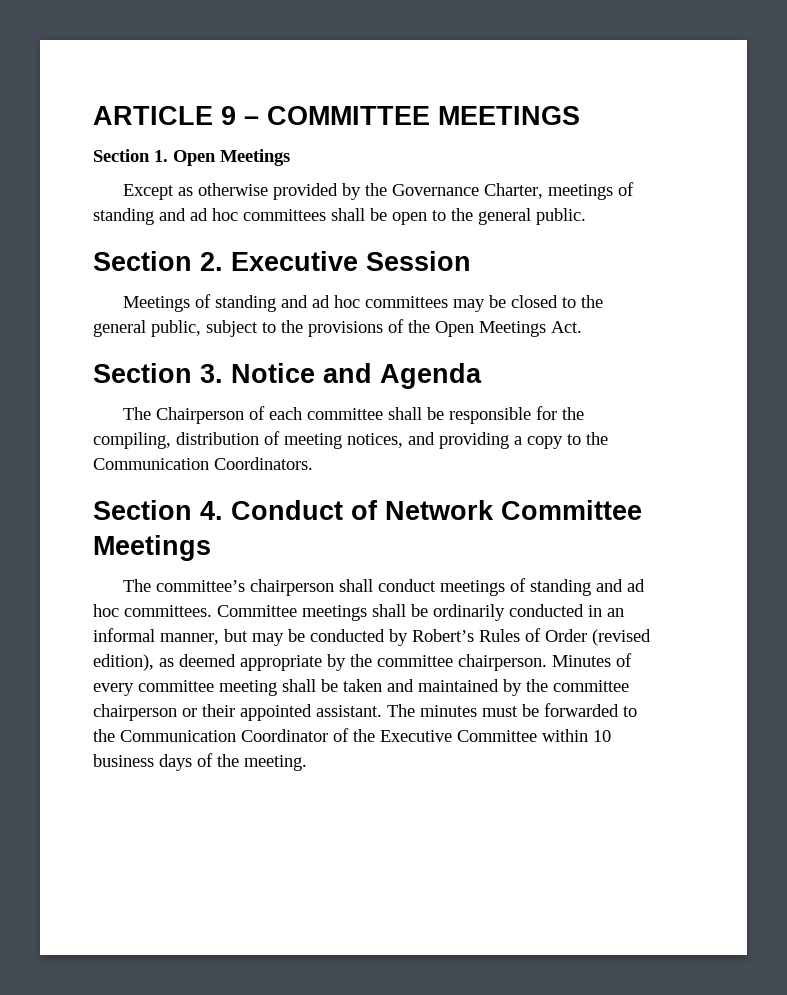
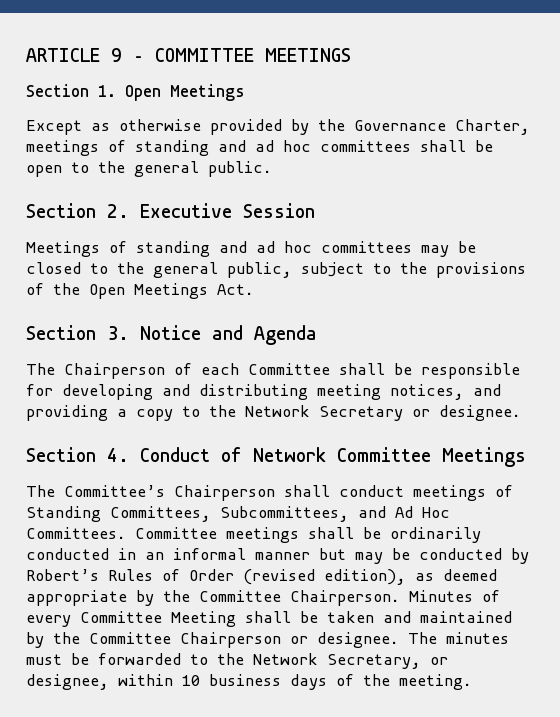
[307,408,384,420] committee -> [248,363,330,375] Committee
[562,407,585,420] [93,431,280,449] the compiling, distribution of -> [62,384,308,400] developing and distributing
[93,457,313,470] Communication Coordinators. -> [245,405,521,421] Network Secretary or designee.
[156,579,335,596] committee’s chairperson -> [64,485,275,501] Committee’s Chairperson
[530,579,646,596] [93,604,212,617] standing and ad hoc committees. -> [26,506,450,522] [26,527,126,539] Standing Committees, Subcommittees, and Ad Hoc Committees.
[160,633,219,645] manner, -> [255,552,310,560] manner
[377,654,547,671] committee chairperson. -> [199,590,400,606] Committee Chairperson.
[138,680,277,696] committee meeting -> [80,611,236,627] Committee Meeting
[553,680,629,692] [93,704,382,721] committee chairperson or their appointed assistant. -> [89,632,399,648] Committee Chairperson or designee.
[120,728,537,742] Communication Coordinator of the Executive Committee -> [253,653,448,669] [26,674,109,690] Network Secretary, or designee,

